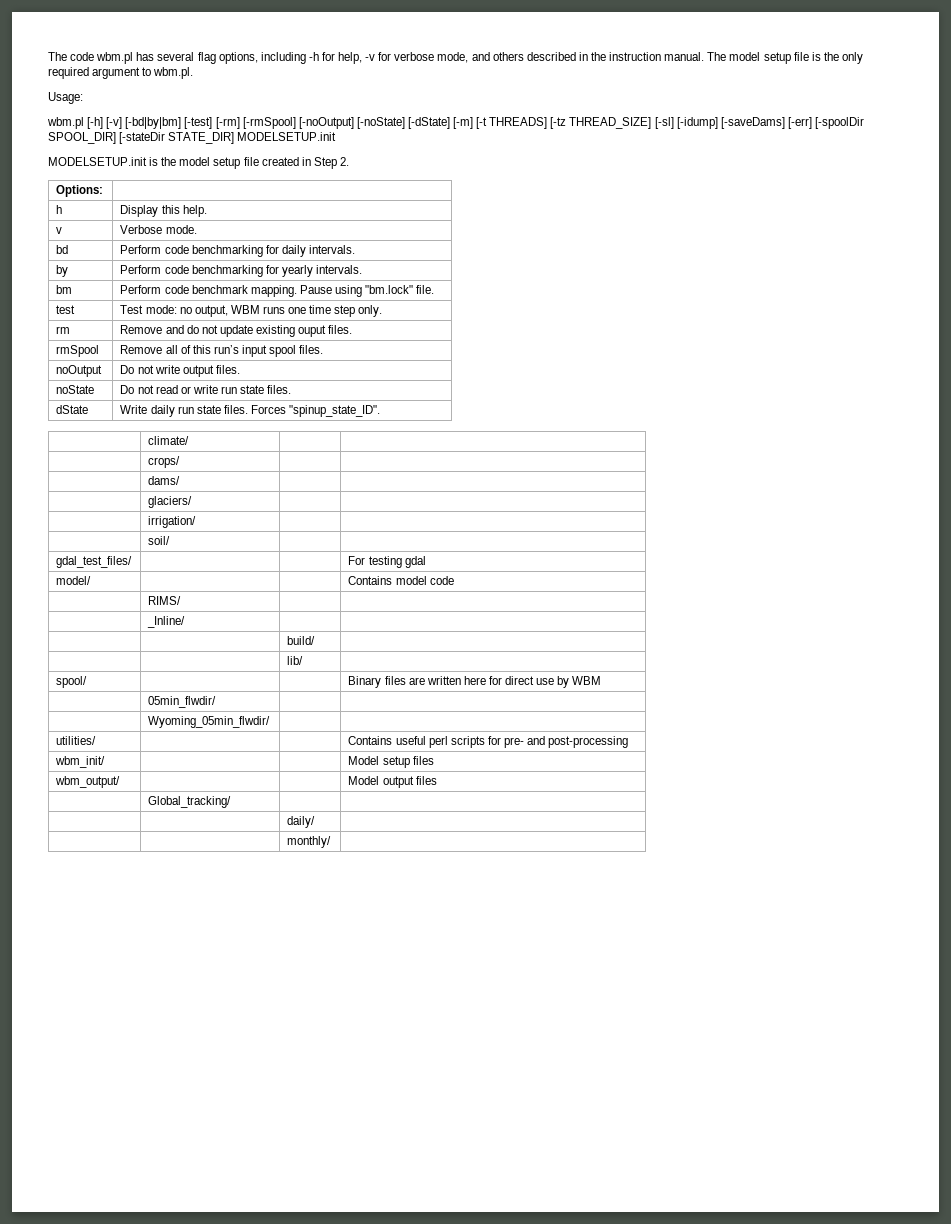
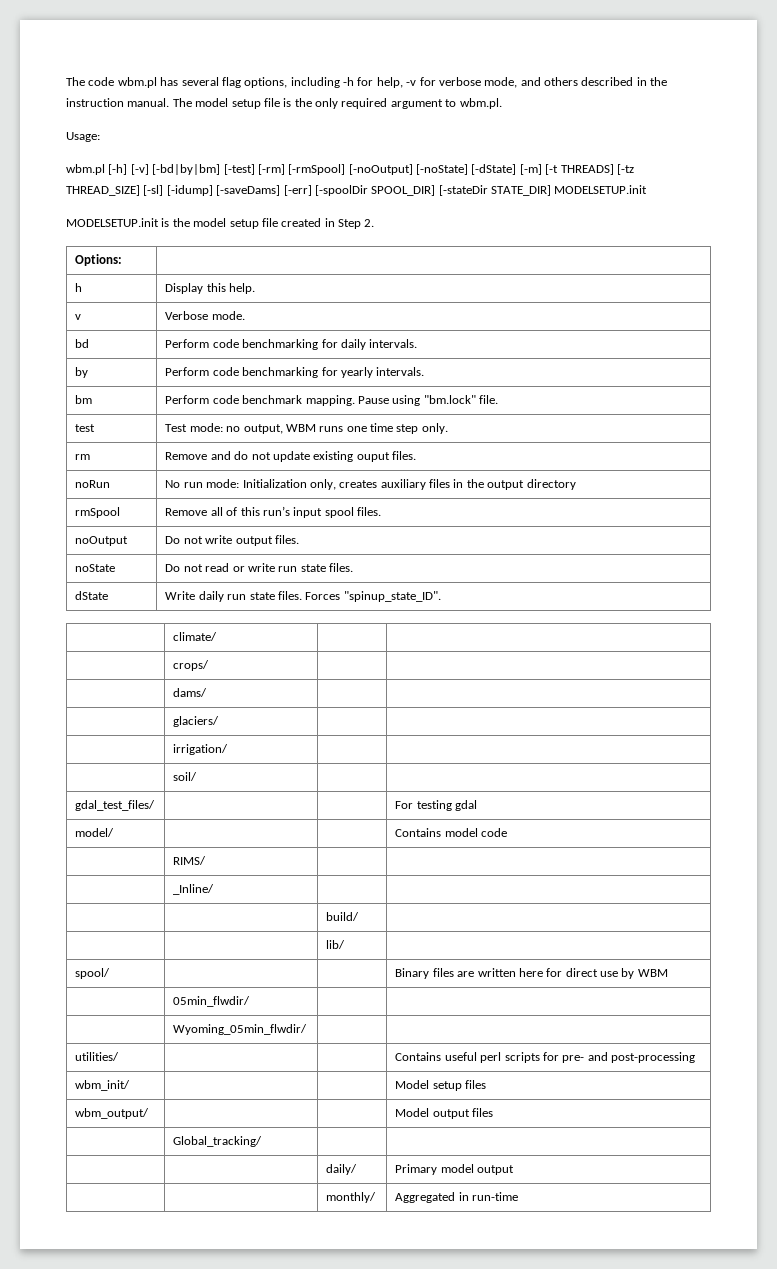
(353, 329) none -> [75,480,111,488] [165,479,576,490] // noRun | No run mode: Initialization only, creates auxiliary files in the output directory
[287,836,332,848] // | | monthly/ | -> [395,1164,515,1175] [326,1192,377,1203] [395,1192,519,1203] Primary model output // | | monthly/ | Aggregated in run-time

